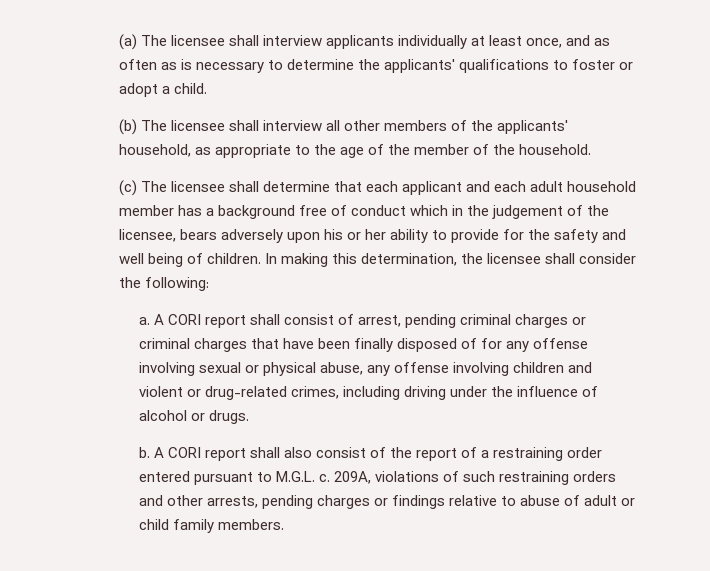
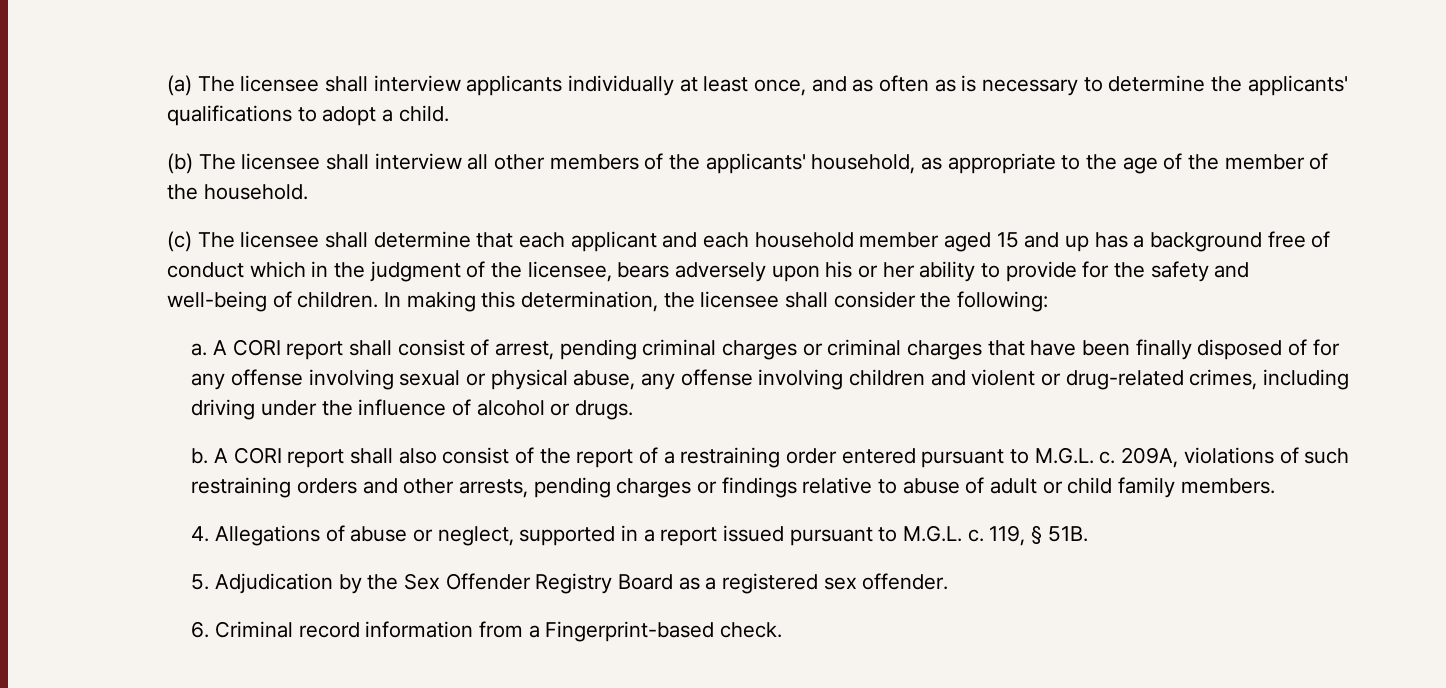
[572,59,634,70] foster or -> (317, 114) none
[530,181,564,192] adult -> (750, 240) none
(174, 210) none -> [944,232,1090,252] aged 15 and up
[492,205,564,219] judgement -> [369,261,461,282] judgment
[118,253,183,267] well being -> [167,291,268,312] well-being
(284, 524) none -> [191,525,1088,546] [191,573,949,594] [191,621,783,642] // 4. Allegations of abuse or neglect, supported in a report issued pursuant to M.G.L. c. 119, § 51B. // 5. Adjudication by the Sex Offender Registry Board as a registered sex offender. // 6. Criminal record information from a Fingerprint-based check.

